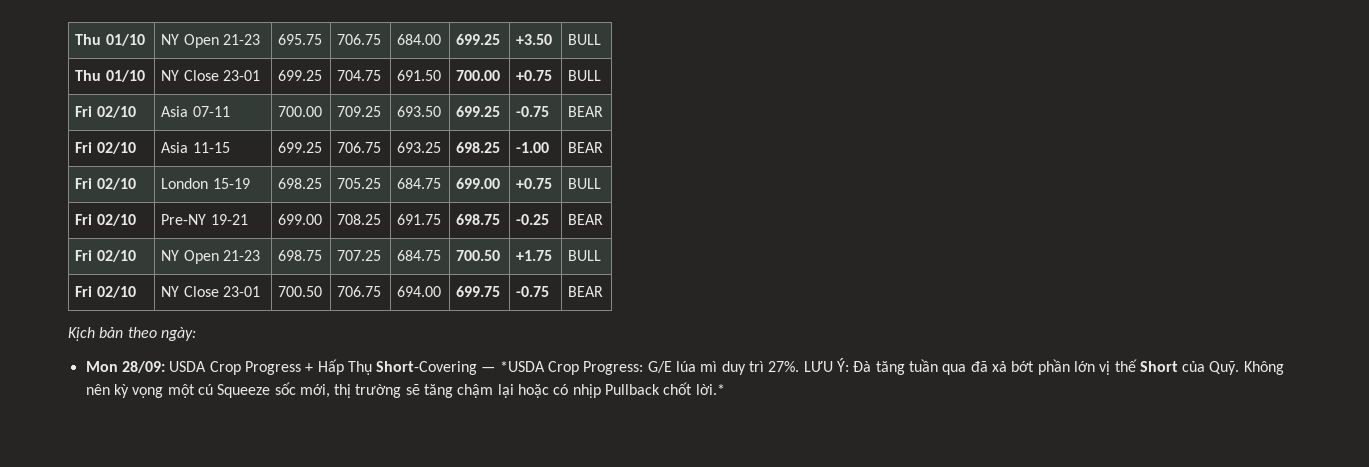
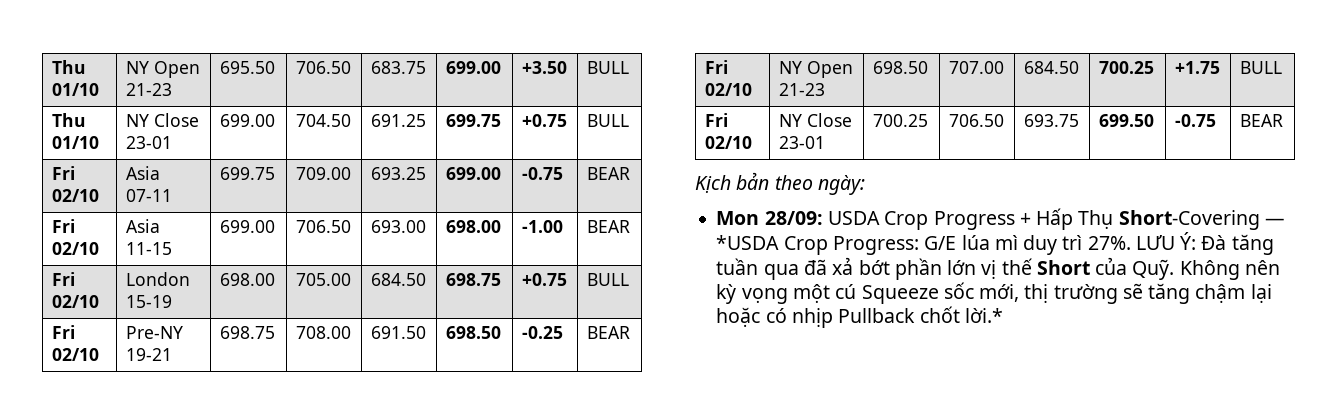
[278,34,323,45] [337,34,382,45] [397,34,442,45] [456,34,501,45] 695.75 | 706.75 | 684.00 | 699.25 -> [219,61,275,74] [295,61,351,74] [370,61,426,74] [445,61,501,74] 695.50 | 706.50 | 683.75 | 699.00
[278,70,323,81] [337,70,382,81] [397,70,442,81] [456,70,501,81] 699.25 | 704.75 | 691.50 | 700.00 -> [219,114,275,127] [295,114,351,127] [370,114,426,127] [445,114,501,127] 699.00 | 704.50 | 691.25 | 699.75
[278,106,323,117] [337,106,382,117] [397,106,442,117] [456,106,501,117] 700.00 | 709.25 | 693.50 | 699.25 -> [219,167,275,180] [295,167,351,180] [370,167,426,180] [445,167,501,180] 699.75 | 709.00 | 693.25 | 699.00
[278,142,323,153] [337,142,382,153] [397,142,442,153] [456,142,501,153] 699.25 | 706.75 | 693.25 | 698.25 -> [219,220,275,233] [295,220,351,233] [370,220,426,233] [445,220,501,233] 699.00 | 706.50 | 693.00 | 698.00
[278,178,323,189] [337,178,382,189] [397,178,442,189] [456,178,501,189] 698.25 | 705.25 | 684.75 | 699.00 -> [219,273,275,286] [295,273,351,286] [370,273,426,286] [445,273,501,286] 698.00 | 705.00 | 684.50 | 698.75
[278,214,323,225] [337,214,382,225] [397,214,442,225] [456,214,501,225] 699.00 | 708.25 | 691.75 | 698.75 -> [219,326,275,339] [295,326,351,339] [370,326,426,339] [445,326,501,339] 698.75 | 708.00 | 691.50 | 698.50
[278,250,323,261] [337,250,382,261] [397,250,442,261] [456,250,501,261] 698.75 | 707.25 | 684.75 | 700.50 -> [872,61,928,74] [948,61,1004,74] [1023,61,1079,74] [1098,61,1154,74] 698.50 | 707.00 | 684.50 | 700.25
[278,286,323,297] [337,286,382,297] [397,286,442,297] [456,286,501,297] 700.50 | 706.75 | 694.00 | 699.75 -> [872,114,928,127] [948,114,1004,127] [1023,114,1079,127] [1098,114,1154,127] 700.25 | 706.50 | 693.75 | 699.50

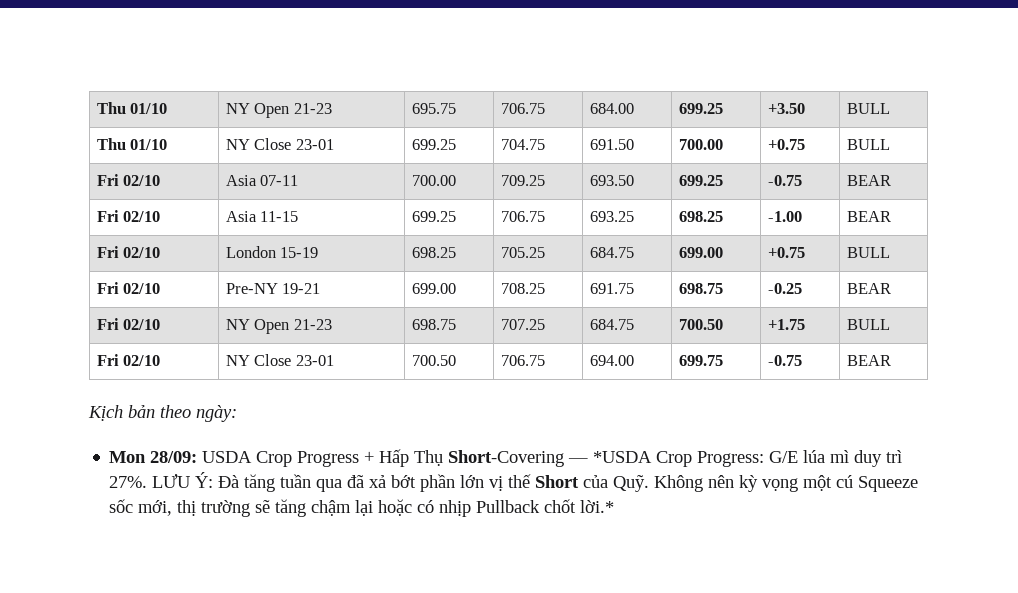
[219,61,275,74] [295,61,351,74] [370,61,426,74] [445,61,501,74] 695.50 | 706.50 | 683.75 | 699.00 -> [411,103,456,114] [500,103,545,114] [589,103,634,114] [678,103,723,114] 695.75 | 706.75 | 684.00 | 699.25
[219,114,275,127] [295,114,351,127] [370,114,426,127] [445,114,501,127] 699.00 | 704.50 | 691.25 | 699.75 -> [411,139,456,150] [500,139,545,150] [589,139,634,150] [678,139,723,150] 699.25 | 704.75 | 691.50 | 700.00
[219,167,275,180] [295,167,351,180] [370,167,426,180] [445,167,501,180] 699.75 | 709.00 | 693.25 | 699.00 -> [411,175,456,186] [500,175,545,186] [589,175,634,186] [678,175,723,186] 700.00 | 709.25 | 693.50 | 699.25
[219,220,275,233] [295,220,351,233] [370,220,426,233] [445,220,501,233] 699.00 | 706.50 | 693.00 | 698.00 -> [411,211,456,222] [500,211,545,222] [589,211,634,222] [678,211,723,222] 699.25 | 706.75 | 693.25 | 698.25
[219,273,275,286] [295,273,351,286] [370,273,426,286] [445,273,501,286] 698.00 | 705.00 | 684.50 | 698.75 -> [411,247,456,258] [500,247,545,258] [589,247,634,258] [678,247,723,258] 698.25 | 705.25 | 684.75 | 699.00
[219,326,275,339] [295,326,351,339] [370,326,426,339] [445,326,501,339] 698.75 | 708.00 | 691.50 | 698.50 -> [411,283,456,294] [500,283,545,294] [589,283,634,294] [678,283,723,294] 699.00 | 708.25 | 691.75 | 698.75
[872,61,928,74] [948,61,1004,74] [1023,61,1079,74] [1098,61,1154,74] 698.50 | 707.00 | 684.50 | 700.25 -> [411,319,456,330] [500,319,545,330] [589,319,634,330] [678,319,723,330] 698.75 | 707.25 | 684.75 | 700.50
[872,114,928,127] [948,114,1004,127] [1023,114,1079,127] [1098,114,1154,127] 700.25 | 706.50 | 693.75 | 699.50 -> [411,355,456,366] [500,355,545,366] [589,355,634,366] [678,355,723,366] 700.50 | 706.75 | 694.00 | 699.75

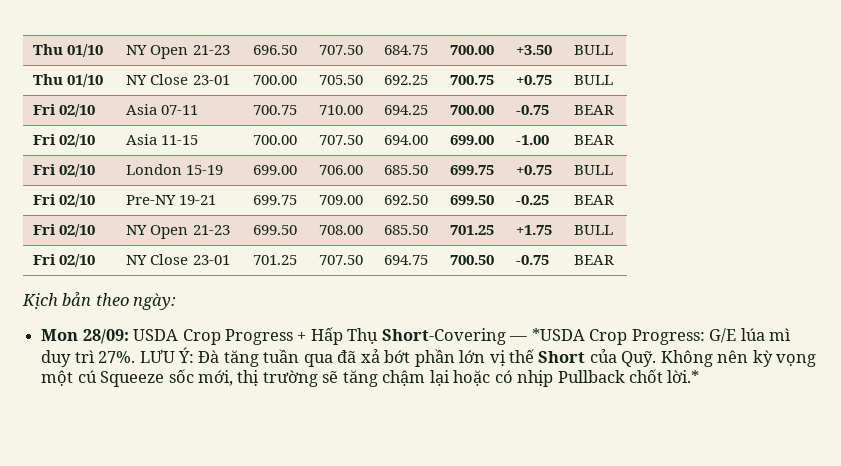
[411,103,456,114] [500,103,545,114] [589,103,634,114] [678,103,723,114] 695.75 | 706.75 | 684.00 | 699.25 -> [253,45,298,55] [319,45,364,55] [384,45,429,55] [450,45,495,55] 696.50 | 707.50 | 684.75 | 700.00
[411,139,456,150] [500,139,545,150] [589,139,634,150] [678,139,723,150] 699.25 | 704.75 | 691.50 | 700.00 -> [253,75,298,85] [319,75,364,85] [384,75,429,85] [450,75,495,85] 700.00 | 705.50 | 692.25 | 700.75
[411,175,456,186] [500,175,545,186] [589,175,634,186] [678,175,723,186] 700.00 | 709.25 | 693.50 | 699.25 -> [253,105,298,115] [319,105,364,115] [384,105,429,115] [450,105,495,115] 700.75 | 710.00 | 694.25 | 700.00
[411,211,456,222] [500,211,545,222] [589,211,634,222] [678,211,723,222] 699.25 | 706.75 | 693.25 | 698.25 -> [253,135,298,145] [319,135,364,145] [384,135,429,145] [450,135,495,145] 700.00 | 707.50 | 694.00 | 699.00
[411,247,456,258] [500,247,545,258] [589,247,634,258] [678,247,723,258] 698.25 | 705.25 | 684.75 | 699.00 -> [253,165,298,175] [319,165,364,175] [384,165,429,175] [450,165,495,175] 699.00 | 706.00 | 685.50 | 699.75
[411,283,456,294] [500,283,545,294] [589,283,634,294] [678,283,723,294] 699.00 | 708.25 | 691.75 | 698.75 -> [253,195,298,205] [319,195,364,205] [384,195,429,205] [450,195,495,205] 699.75 | 709.00 | 692.50 | 699.50
[411,319,456,330] [500,319,545,330] [589,319,634,330] [678,319,723,330] 698.75 | 707.25 | 684.75 | 700.50 -> [253,225,298,235] [319,225,364,235] [384,225,429,235] [450,225,495,235] 699.50 | 708.00 | 685.50 | 701.25
[411,355,456,366] [500,355,545,366] [589,355,634,366] [678,355,723,366] 700.50 | 706.75 | 694.00 | 699.75 -> [253,255,298,265] [319,255,364,265] [384,255,429,265] [450,255,495,265] 701.25 | 707.50 | 694.75 | 700.50

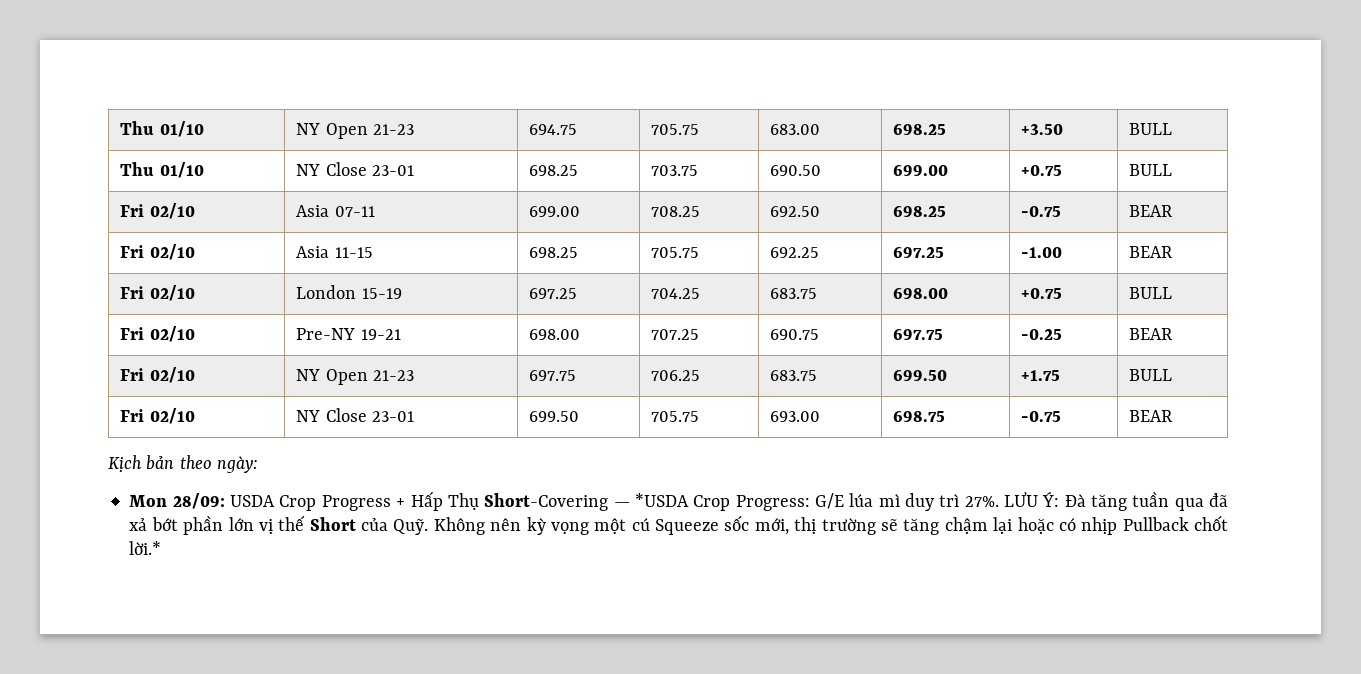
[253,45,298,55] [319,45,364,55] [384,45,429,55] [450,45,495,55] 696.50 | 707.50 | 684.75 | 700.00 -> [529,124,578,135] [651,124,700,135] [770,124,821,135] [893,124,947,135] 694.75 | 705.75 | 683.00 | 698.25
[253,75,298,85] [319,75,364,85] [384,75,429,85] [450,75,495,85] 700.00 | 705.50 | 692.25 | 700.75 -> [529,165,579,176] [651,165,699,176] [770,165,822,176] [893,165,949,176] 698.25 | 703.75 | 690.50 | 699.00
[253,105,298,115] [319,105,364,115] [384,105,429,115] [450,105,495,115] 700.75 | 710.00 | 694.25 | 700.00 -> [529,206,581,217] [651,206,701,217] [770,206,821,217] [893,206,947,217] 699.00 | 708.25 | 692.50 | 698.25
[253,135,298,145] [319,135,364,145] [384,135,429,145] [450,135,495,145] 700.00 | 707.50 | 694.00 | 699.00 -> [529,247,579,258] [651,247,700,258] [770,247,820,258] [893,247,945,258] 698.25 | 705.75 | 692.25 | 697.25
[253,165,298,175] [319,165,364,175] [384,165,429,175] [450,165,495,175] 699.00 | 706.00 | 685.50 | 699.75 -> [529,288,578,299] [651,288,701,299] [770,288,818,299] [893,288,949,299] 697.25 | 704.25 | 683.75 | 698.00
[253,195,298,205] [319,195,364,205] [384,195,429,205] [450,195,495,205] 699.75 | 709.00 | 692.50 | 699.50 -> [529,329,581,340] [651,329,700,340] [770,329,820,340] [893,329,944,340] 698.00 | 707.25 | 690.75 | 697.75
[253,225,298,235] [319,225,364,235] [384,225,429,235] [450,225,495,235] 699.50 | 708.00 | 685.50 | 701.25 -> [529,370,577,381] [651,370,701,381] [770,370,818,381] [893,370,948,381] 697.75 | 706.25 | 683.75 | 699.50
[253,255,298,265] [319,255,364,265] [384,255,429,265] [450,255,495,265] 701.25 | 707.50 | 694.75 | 700.50 -> [529,411,580,422] [651,411,700,422] [770,411,821,422] [893,411,946,422] 699.50 | 705.75 | 693.00 | 698.75

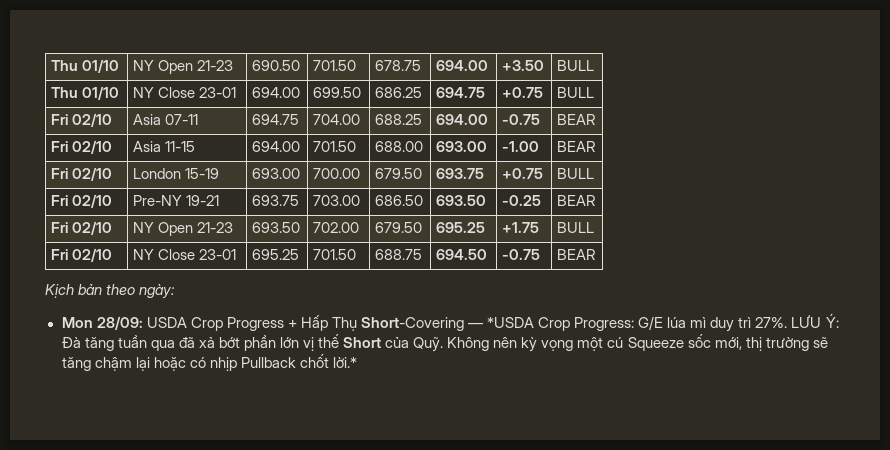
[529,124,578,135] [651,124,700,135] [770,124,821,135] [893,124,947,135] 694.75 | 705.75 | 683.00 | 698.25 -> [252,60,301,71] [313,60,357,71] [375,60,422,71] [436,60,489,71] 690.50 | 701.50 | 678.75 | 694.00
[529,165,579,176] [651,165,699,176] [770,165,822,176] [893,165,949,176] 698.25 | 703.75 | 690.50 | 699.00 -> [252,87,301,98] [313,87,362,98] [375,87,423,98] [436,87,486,98] 694.00 | 699.50 | 686.25 | 694.75
[529,206,581,217] [651,206,701,217] [770,206,821,217] [893,206,947,217] 699.00 | 708.25 | 692.50 | 698.25 -> [252,114,300,125] [313,114,361,125] [375,114,423,125] [436,114,489,125] 694.75 | 704.00 | 688.25 | 694.00
[529,247,579,258] [651,247,700,258] [770,247,820,258] [893,247,945,258] 698.25 | 705.75 | 692.25 | 697.25 -> [252,141,301,152] [313,141,357,152] [375,141,424,152] [436,141,488,152] 694.00 | 701.50 | 688.00 | 693.00
[529,288,578,299] [651,288,701,299] [770,288,818,299] [893,288,949,299] 697.25 | 704.25 | 683.75 | 698.00 -> [252,168,301,179] [313,168,361,179] [375,168,423,179] [436,168,485,179] 693.00 | 700.00 | 679.50 | 693.75
[529,329,581,340] [651,329,700,340] [770,329,820,340] [893,329,944,340] 698.00 | 707.25 | 690.75 | 697.75 -> [252,195,300,206] [313,195,361,206] [375,195,424,206] [436,195,487,206] 693.75 | 703.00 | 686.50 | 693.50
[529,370,577,381] [651,370,701,381] [770,370,818,381] [893,370,948,381] 697.75 | 706.25 | 683.75 | 699.50 -> [252,222,301,233] [313,222,360,233] [375,222,423,233] [436,222,486,233] 693.50 | 702.00 | 679.50 | 695.25
[529,411,580,422] [651,411,700,422] [770,411,821,422] [893,411,946,422] 699.50 | 705.75 | 693.00 | 698.75 -> [252,249,300,260] [313,249,357,260] [375,249,423,260] [436,249,488,260] 695.25 | 701.50 | 688.75 | 694.50

